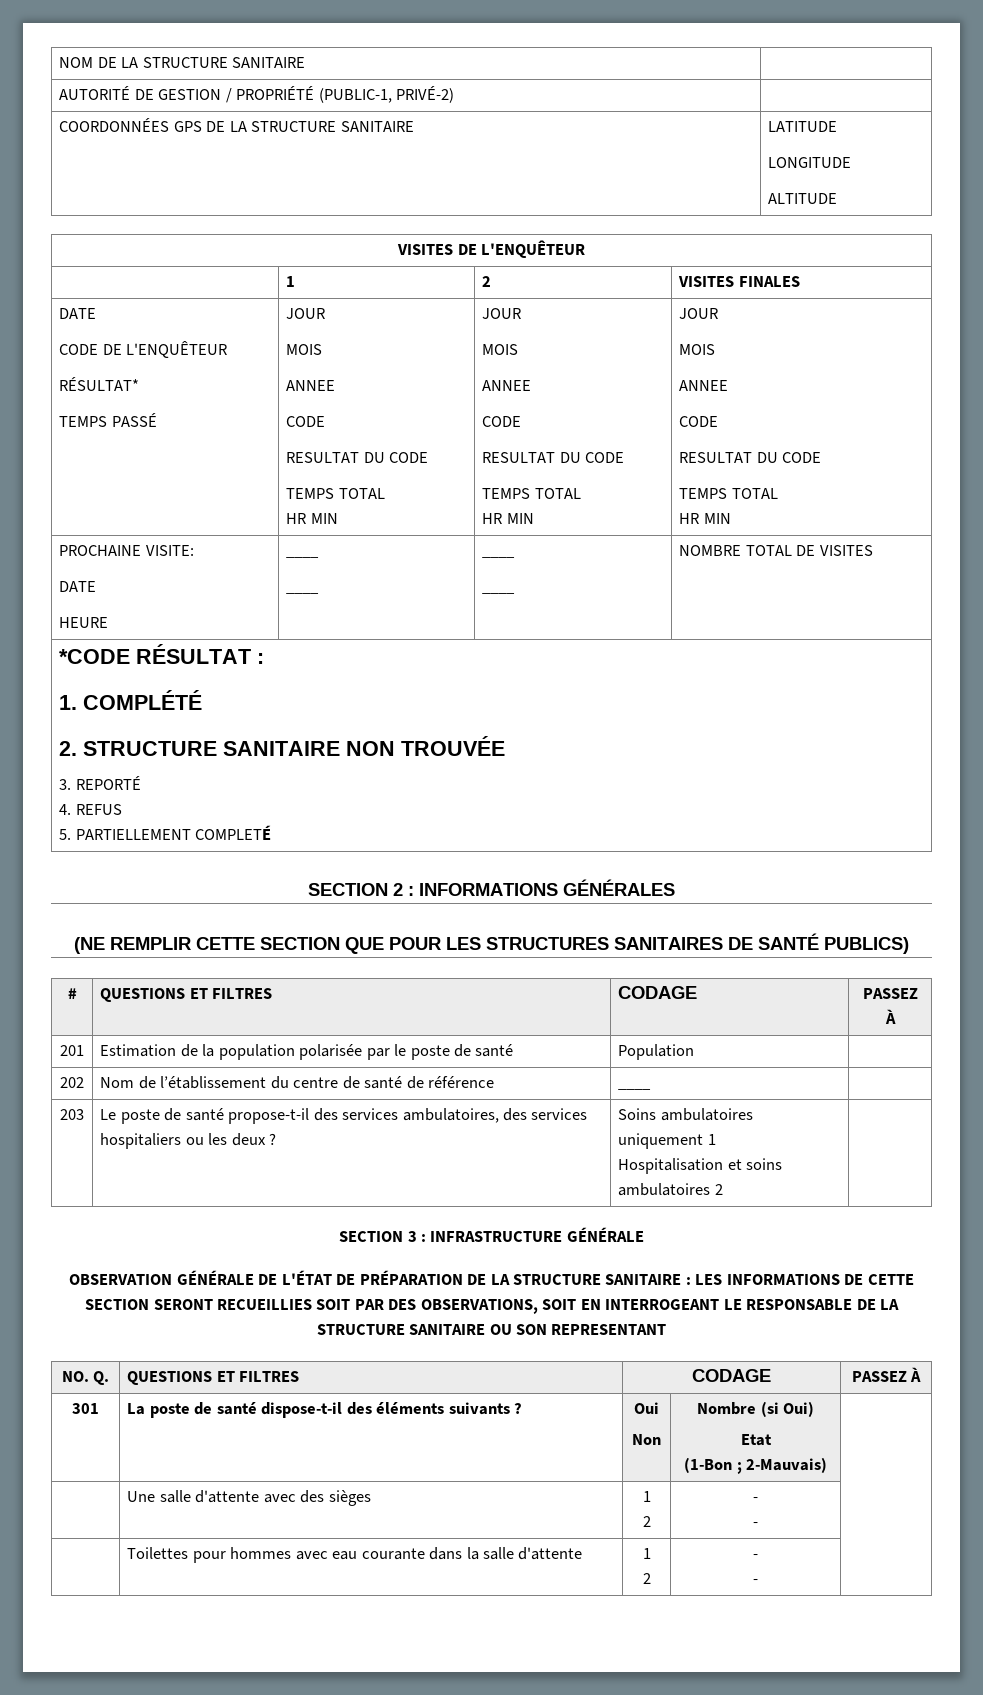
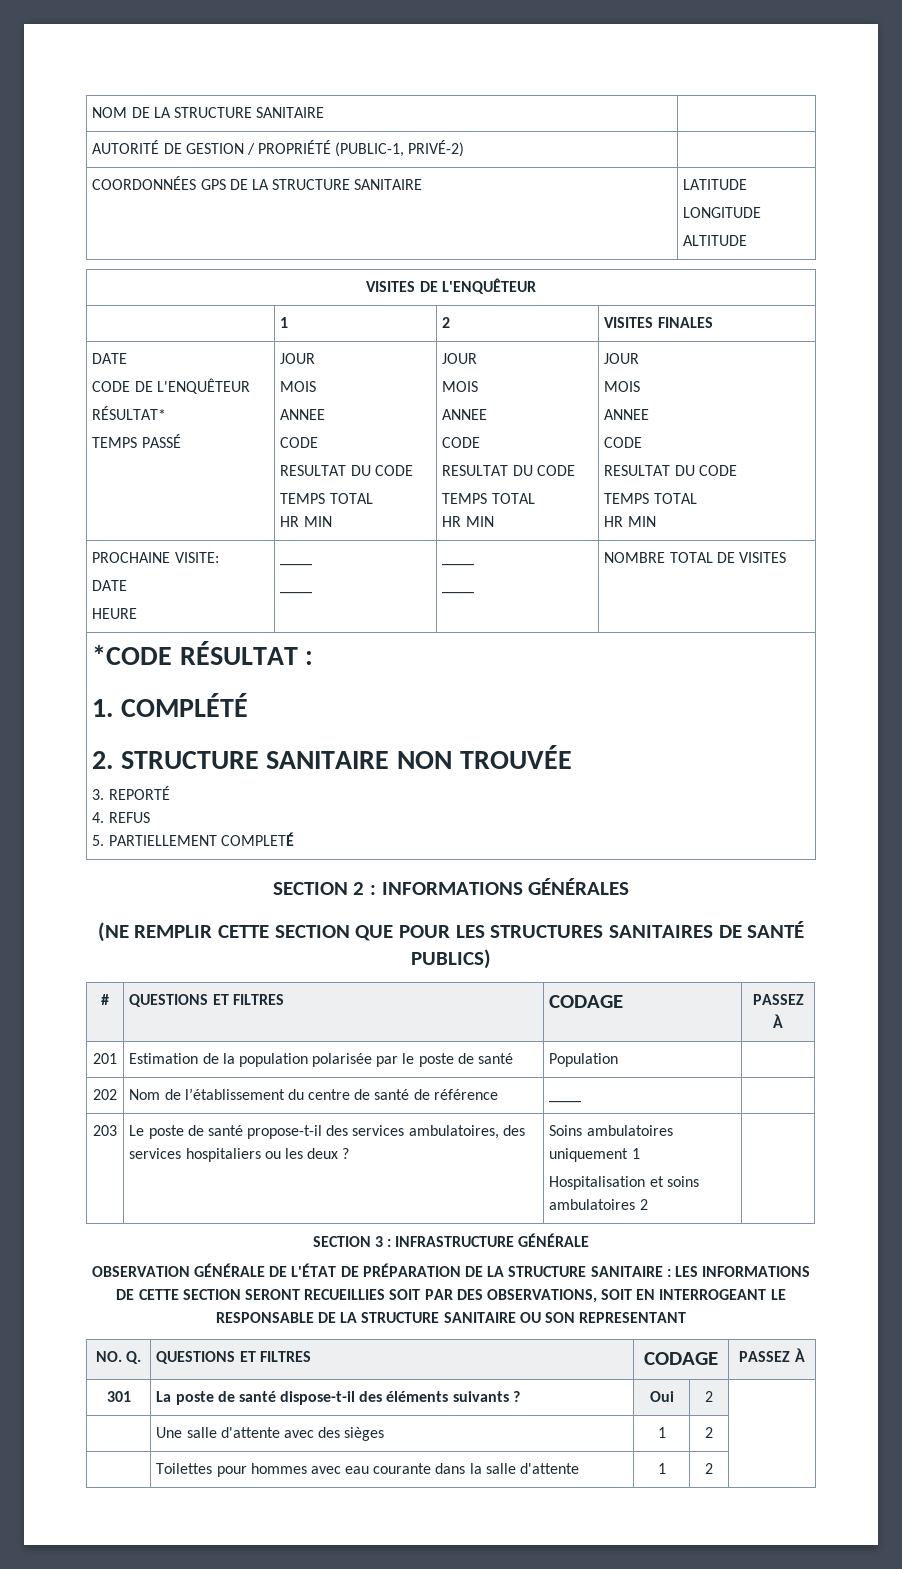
[632,1434,661,1445] [697,1401,814,1417] [740,1434,772,1446] [684,1457,827,1474] // Non | Nombre (si Oui) // Etat // (1-Bon ; 2-Mauvais) -> [705,1391,713,1402] | 2
[642,1516,651,1527] [753,1497,758,1502] [753,1522,758,1527] // 2 | - // - -> [705,1427,713,1438] | 2
[642,1573,651,1584] [753,1554,758,1559] [753,1579,758,1584] // 2 | - // - -> [705,1463,713,1474] | 2

